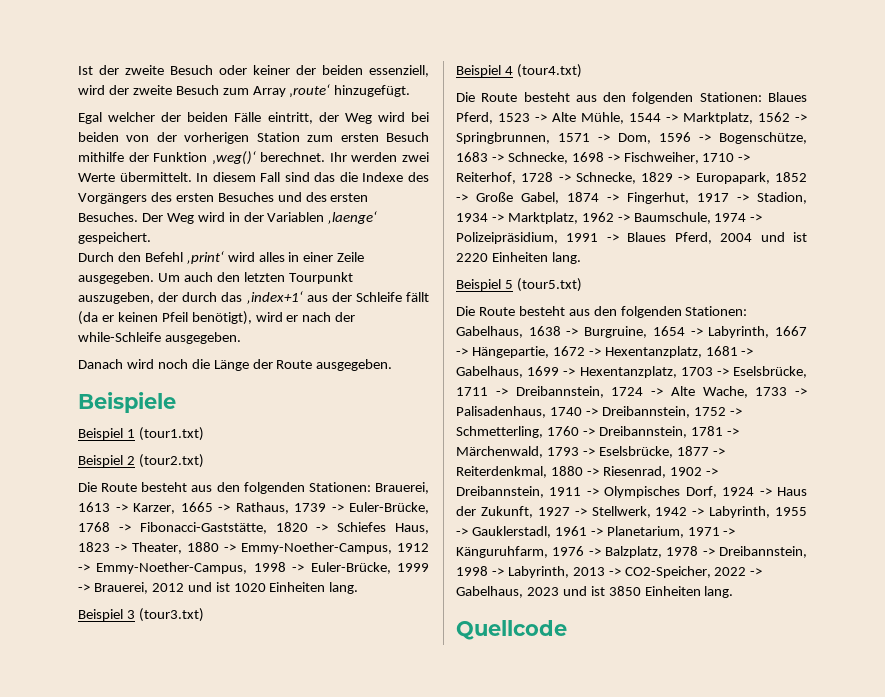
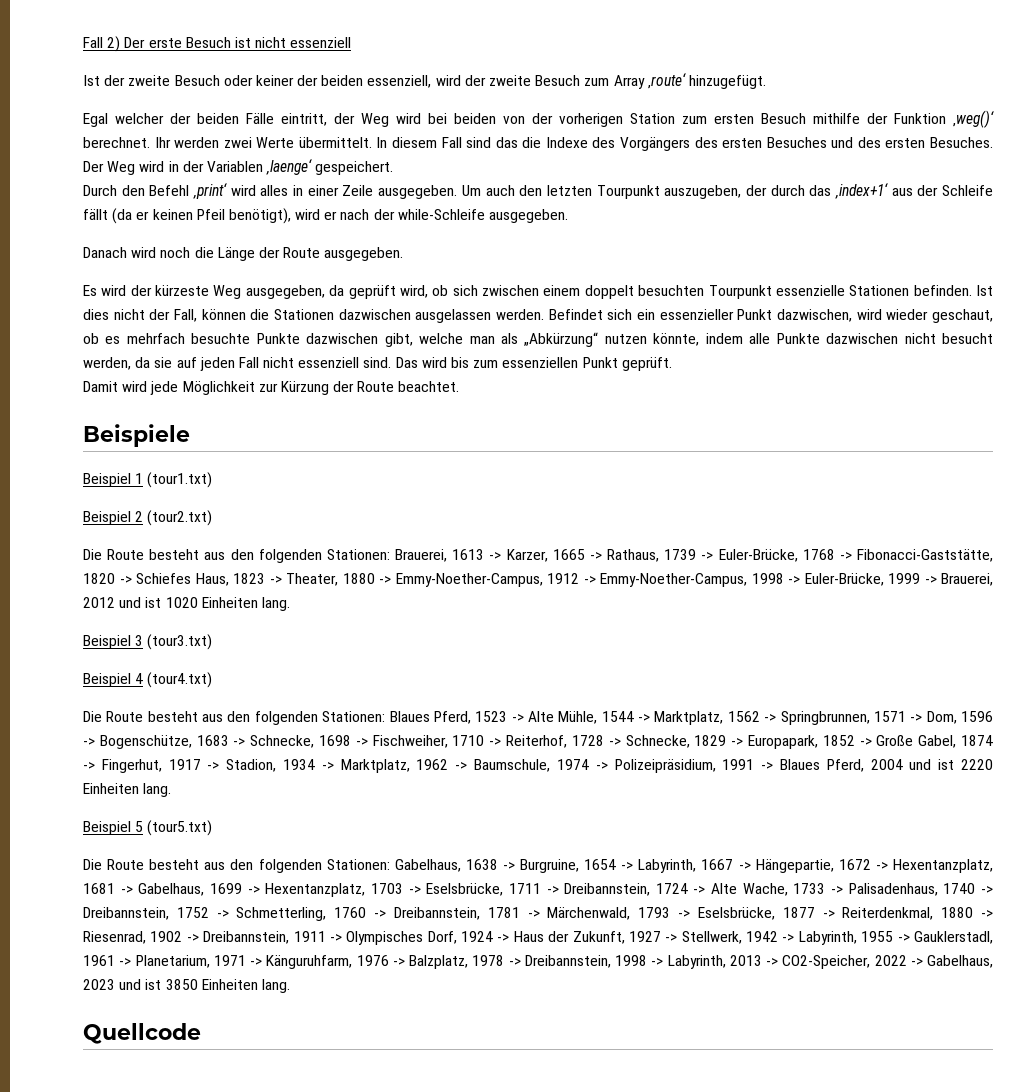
(78, 70) none -> [83,36,352,52] Fall 2) Der erste Besuch ist nicht essenziell //
(393, 365) none -> [83,285,993,299] [83,309,993,323] [83,332,994,347] [83,357,672,371] [83,381,460,395] // Es wird der kürzeste Weg ausgegeben, da geprüft wird, ob sich zwischen einem doppelt besuchten Tourpunkt essenzielle Stationen befinden. Ist dies nicht der Fall, können die Stationen dazwischen ausgelassen werden. Befindet sich ein essenzieller Punkt dazwischen, wird wieder geschaut, ob es mehrfach besuchte Punkte dazwischen gibt, welche man als „Abkürzung“ nutzen könnte, indem alle Punkte dazwischen nicht besucht werden, da sie auf jeden Fall nicht essenziell sind. Das wird bis zum essenziellen Punkt geprüft. // Damit wird jede Möglichkeit zur Kürzung der Route beachtet.

